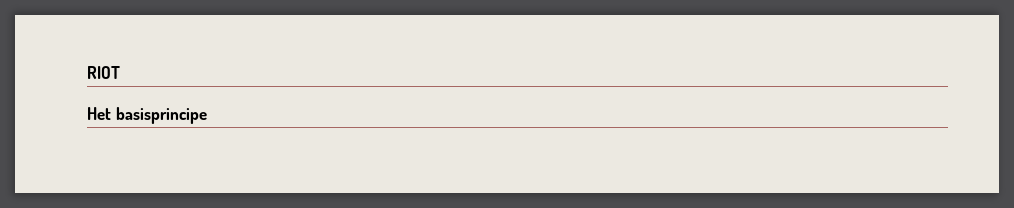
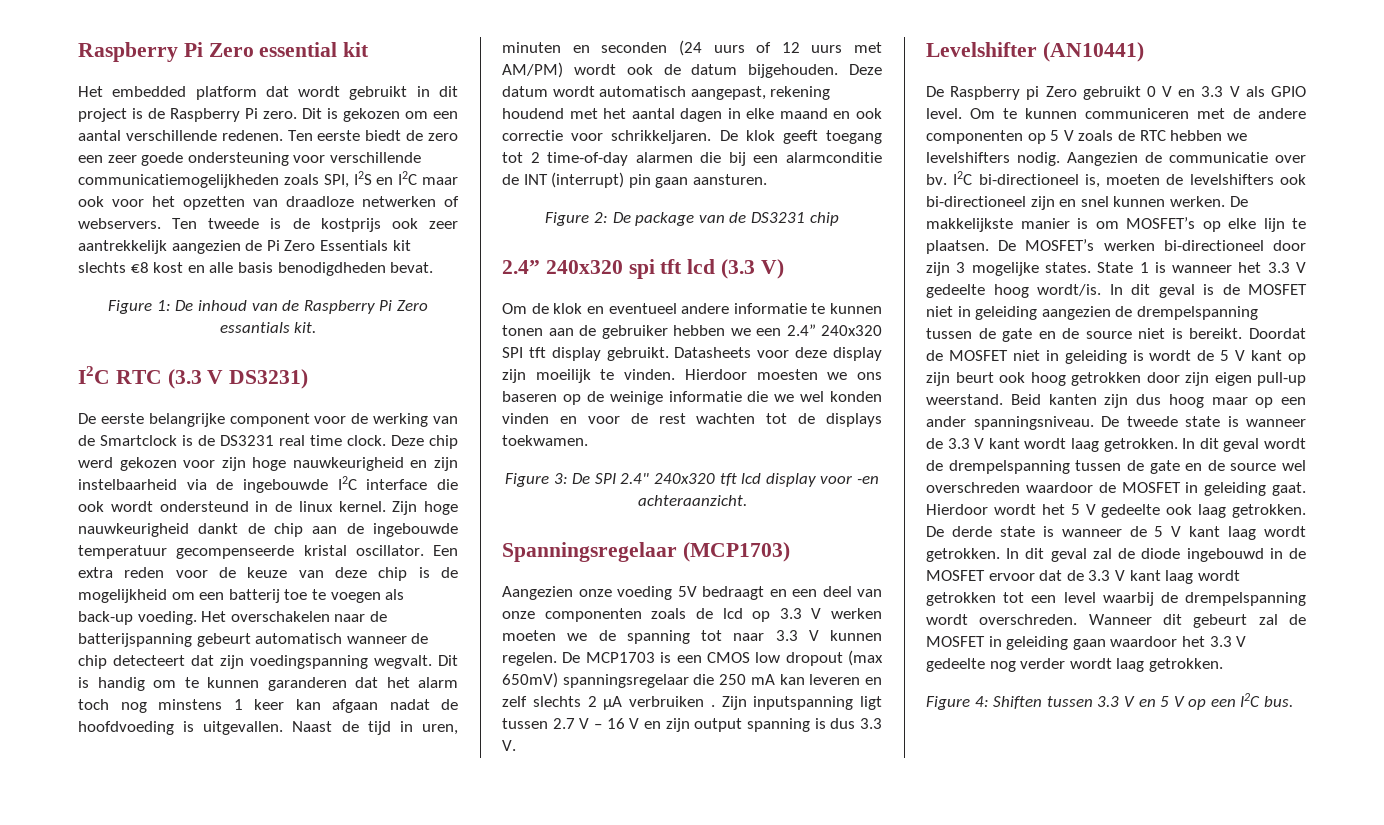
[87,66,120,79] [87,107,207,124] RIOT // Het basisprincipe -> [78,42,370,62] [78,86,458,100] [78,108,458,122] [78,130,458,141] [78,152,421,166] [78,171,458,188] [78,196,459,210] [78,218,458,232] [78,240,411,254] [78,262,434,276] [108,300,428,314] [219,322,317,333] [78,366,309,389] [78,413,458,427] [78,435,458,449] [78,457,458,471] [78,476,458,493] [78,501,458,515] [78,523,458,537] [78,545,458,559] [78,567,458,581] [78,589,405,603] [78,611,387,625] [78,633,429,647] [78,655,458,669] [78,677,458,691] [78,699,458,713] [78,721,459,735] [502,40,882,56] [502,62,882,78] [502,86,831,100] [502,108,882,122] [502,130,882,144] [502,152,882,166] [502,172,767,188] [545,212,839,226] [502,259,784,279] [502,303,882,314] [502,324,882,339] [502,347,882,361] [502,369,882,383] [502,391,882,405] [502,413,882,427] [502,435,588,446] [505,473,879,487] [637,495,747,506] [502,542,790,562] [502,586,882,600] [502,608,882,622] [502,630,882,644] [502,650,883,666] [502,672,882,688] [502,696,882,710] [502,718,882,732] [502,740,516,751] [926,42,1144,62] [926,86,1306,100] [926,108,1306,119] [926,130,1247,144] [926,152,1306,166] [926,171,1306,188] [926,196,1248,210] [926,217,1306,232] [926,239,1306,254] [926,262,1306,276] [926,284,1307,298] [926,306,1258,320] [926,328,1306,342] [926,350,1306,364] [926,372,1306,386] [926,394,1306,408] [926,416,1306,430] [926,438,1306,452] [926,460,1306,474] [926,482,1306,496] [926,504,1306,518] [926,526,1306,540] [926,548,1306,562] [926,570,1240,584] [926,592,1306,606] [926,614,1306,628] [926,636,1247,650] [926,658,1223,672] [926,693,1294,710] Raspberry Pi Zero essential kit // Het embedded platform dat wordt gebruikt in dit project is de Raspberry Pi zero. Dit is gekozen om een aantal verschillende redenen. Ten eerste biedt de zero een zeer goede ondersteuning voor verschillende communicatiemogelijkheden zoals SPI, I2S en I2C maar ook voor het opzetten van draadloze netwerken of webservers. Ten tweede is de kostprijs ook zeer aantrekkelijk aangezien de Pi Zero Essentials kit slechts €8 kost en alle basis benodigdheden bevat. // Figure 1: De inhoud van de Raspberry Pi Zero essantials kit. // I2C RTC (3.3 V DS3231) // De eerste belangrijke component voor de werking van de Smartclock is de DS3231 real time clock. Deze chip werd gekozen voor zijn hoge nauwkeurigheid en zijn instelbaarheid via de ingebouwde I2C interface die ook wordt ondersteund in de linux kernel. Zijn hoge nauwkeurigheid dankt de chip aan de ingebouwde temperatuur gecompenseerde kristal oscillator. Een extra reden voor de keuze van deze chip is de mogelijkheid om een batterij toe te voegen als back-up voeding. Het overschakelen naar de batterijspanning gebeurt automatisch wanneer de chip detecteert dat zijn voedingspanning wegvalt. Dit is handig om te kunnen garanderen dat het alarm toch nog minstens 1 keer kan afgaan nadat de hoofdvoeding is uitgevallen. Naast de tijd in uren, minuten en seconden (24 uurs of 12 uurs met AM/PM) wordt ook de datum bijgehouden. Deze datum wordt automatisch aangepast, rekening houdend met het aantal dagen in elke maand en ook correctie voor schrikkeljaren. De klok geeft toegang tot 2 time-of-day alarmen die bij een alarmconditie de INT (interrupt) pin gaan aansturen. // Figure 2: De package van de DS3231 chip // 2.4” 240x320 spi tft lcd (3.3 V) // Om de klok en eventueel andere informatie te kunnen tonen aan de gebruiker hebben we een 2.4” 240x320 SPI tft display gebruikt. Datasheets voor deze display zijn moeilijk te vinden. Hierdoor moesten we ons baseren op de weinige informatie die we wel konden vinden en voor de rest wachten tot de displays toekwamen. // Figure 3: De SPI 2.4" 240x320 tft lcd display voor -en achteraanzicht. // Spanningsregelaar (MCP1703) // Aangezien onze voeding 5V bedraagt en een deel van onze componenten zoals de lcd op 3.3 V werken moeten we de spanning tot naar 3.3 V kunnen regelen. De MCP1703 is een CMOS low dropout (max 650mV) spanningsregelaar die 250 mA kan leveren en zelf slechts 2 µA verbruiken . Zijn inputspanning ligt tussen 2.7 V – 16 V en zijn output spanning is dus 3.3 V. // Levelshifter (AN10441) // De Raspberry pi Zero gebruikt 0 V en 3.3 V als GPIO level. Om te kunnen communiceren met de andere componenten op 5 V zoals de RTC hebben we levelshifters nodig. Aangezien de communicatie over bv. I2C bi-directioneel is, moeten de levelshifters ook bi-directioneel zijn en snel kunnen werken. De makkelijkste manier is om MOSFET’s op elke lijn te plaatsen. De MOSFET’s werken bi-directioneel door zijn 3 mogelijke states. State 1 is wanneer het 3.3 V gedeelte hoog wordt/is. In dit geval is de MOSFET niet in geleiding aangezien de drempelspanning tussen de gate en de source niet is bereikt. Doordat de MOSFET niet in geleiding is wordt de 5 V kant op zijn beurt ook hoog getrokken door zijn eigen pull-up weerstand. Beid kanten zijn dus hoog maar op een ander spanningsniveau. De tweede state is wanneer de 3.3 V kant wordt laag getrokken. In dit geval wordt de drempelspanning tussen de gate en de source wel overschreden waardoor de MOSFET in geleiding gaat. Hierdoor wordt het 5 V gedeelte ook laag getrokken. De derde state is wanneer de 5 V kant laag wordt getrokken. In dit geval zal de diode ingebouwd in de MOSFET ervoor dat de 3.3 V kant laag wordt getrokken tot een level waarbij de drempelspanning wordt overschreden. Wanneer dit gebeurt zal de MOSFET in geleiding gaan waardoor het 3.3 V gedeelte nog verder wordt laag getrokken. // Figure 4: Shiften tussen 3.3 V en 5 V op een I2C bus.

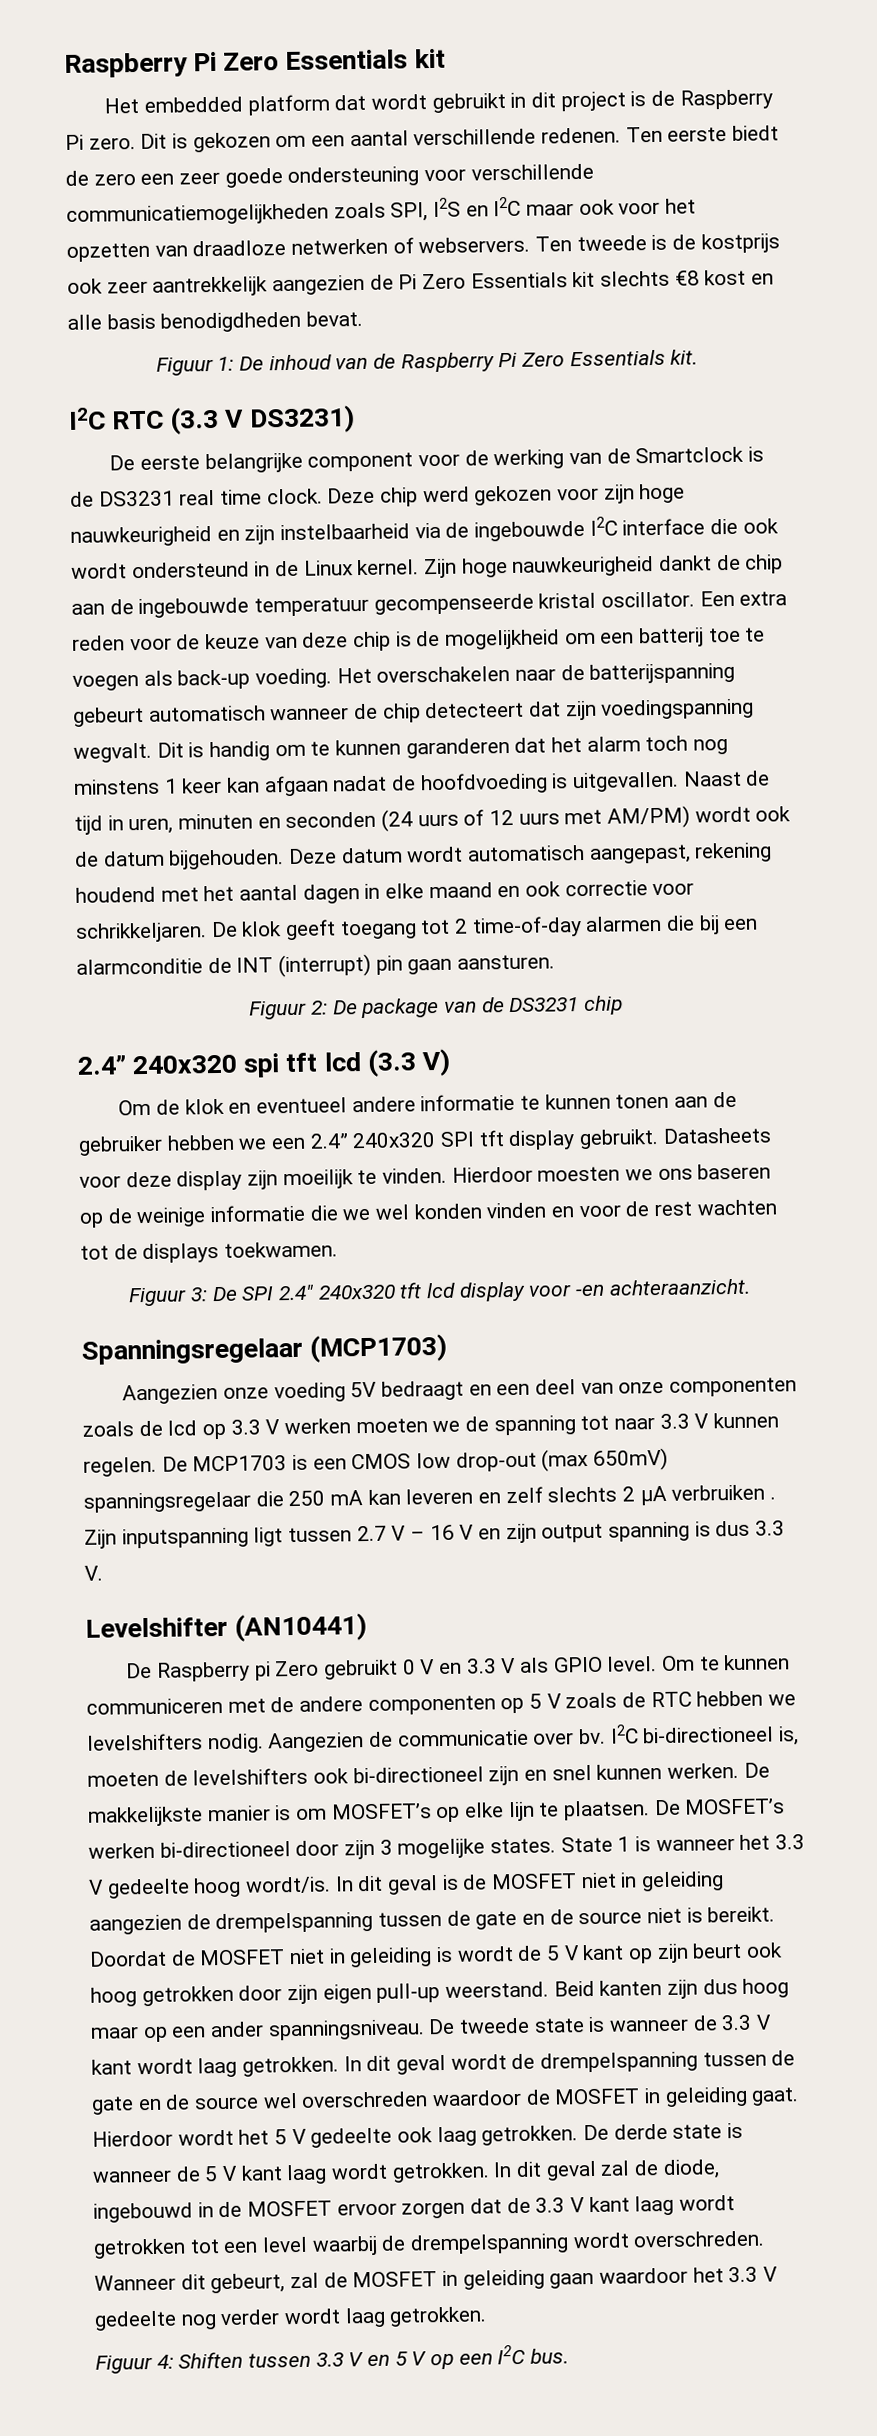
[78,42,338,62] Raspberry Pi Zero essential -> [64,49,409,78] Raspberry Pi Zero Essentials
[108,300,153,314] Figure -> [155,356,214,376] Figuur
[219,322,290,333] essantials -> [569,349,666,367] Essentials
[298,501,333,512] linux -> [303,560,353,576] Linux
[545,212,590,226] Figure -> [249,1000,308,1020] Figuur
[505,473,550,487] Figure -> [128,1287,188,1307] Figuur
[785,652,843,666] dropout -> [455,1451,537,1472] drop-out
[1141,548,1181,559] diode -> [662,2159,720,2180] diode,
(1035, 577) none -> [401,2201,466,2219] zorgen
[1193,614,1248,628] gebeurt -> [210,2273,286,2294] gebeurt,
[926,696,970,710] Figure -> [95,2354,153,2374] Figuur

